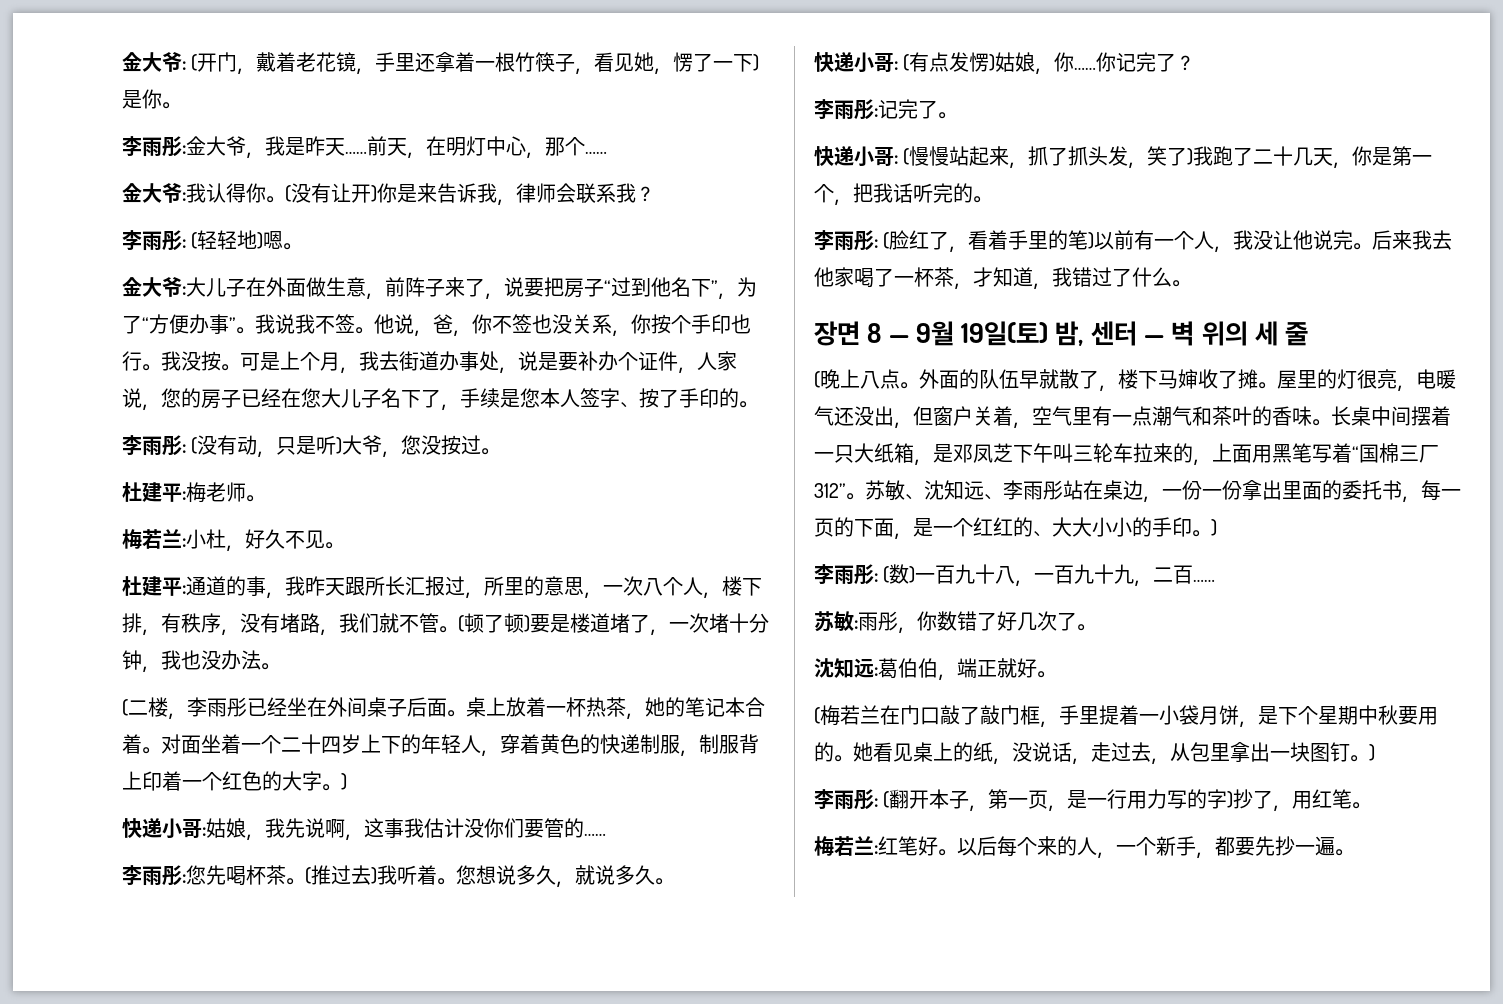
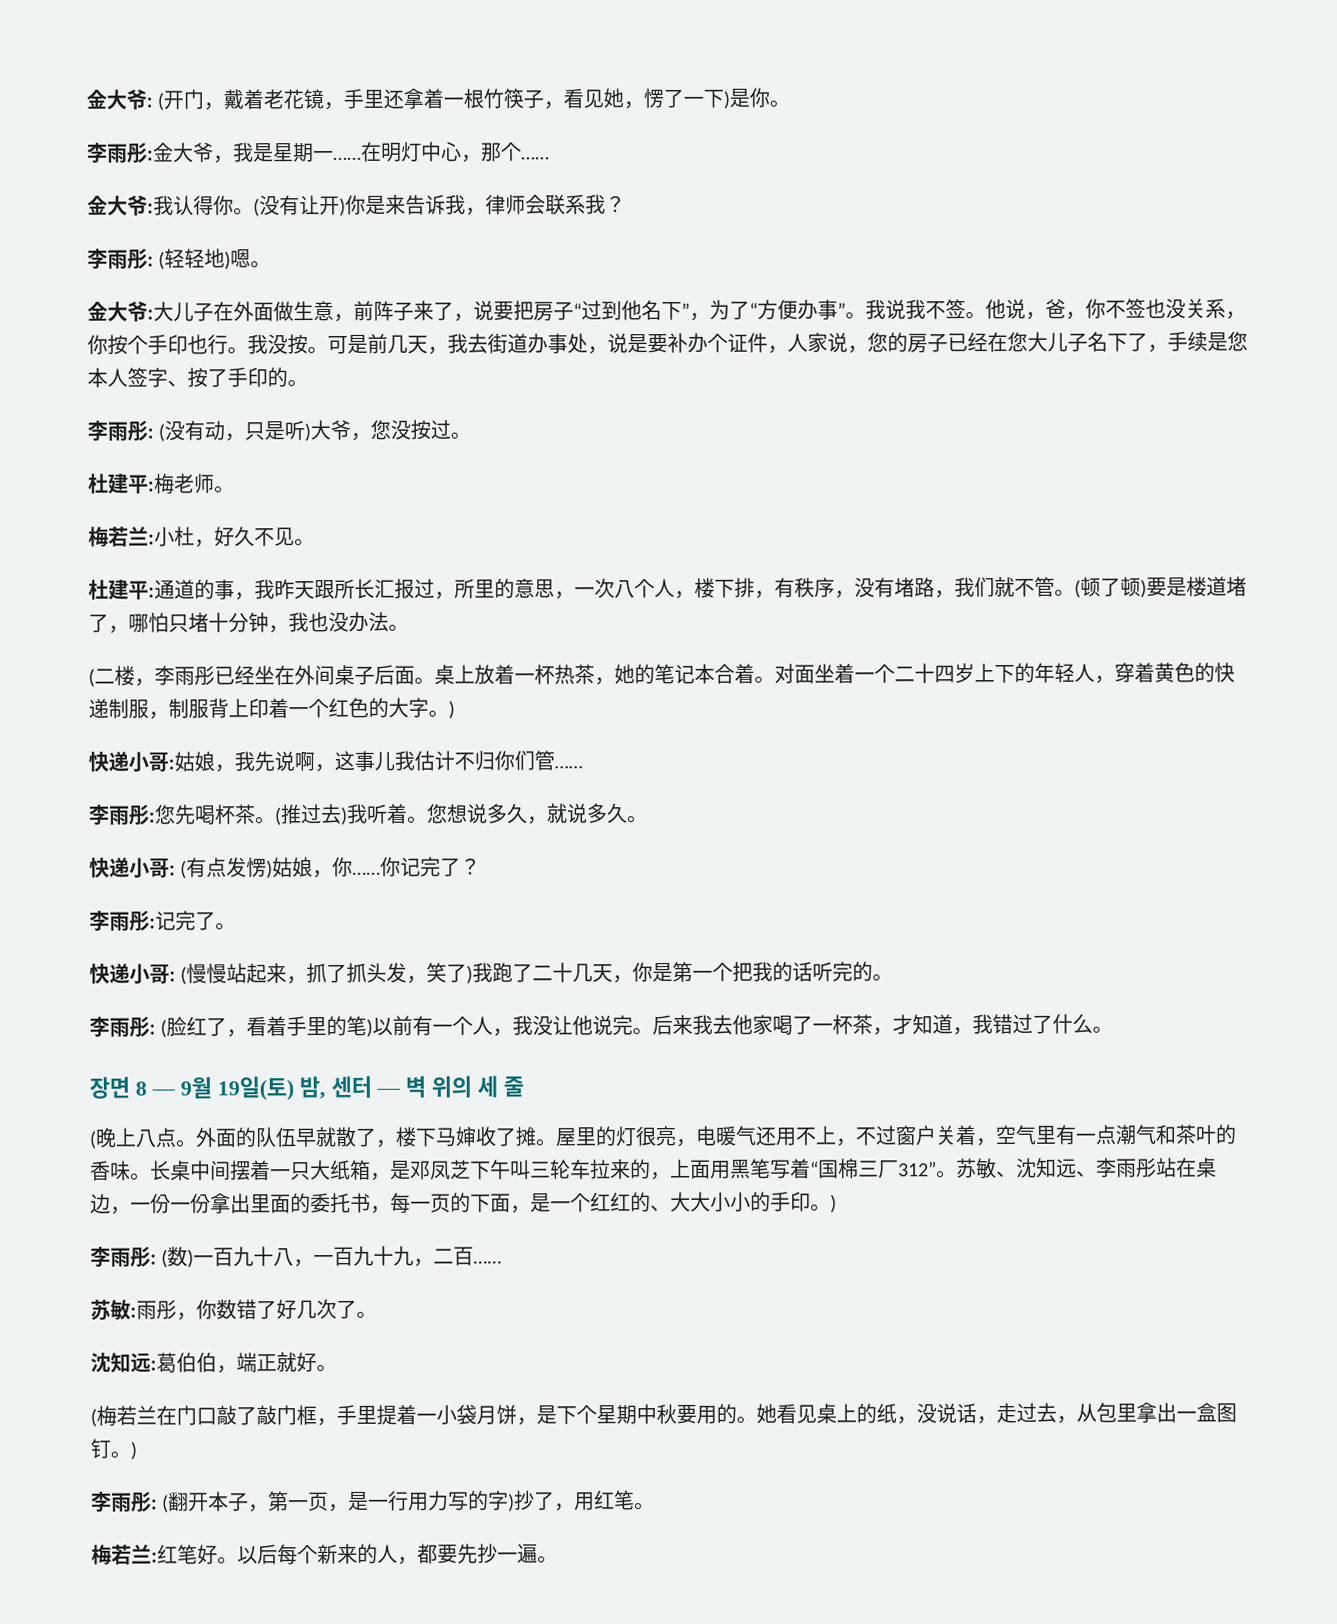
[305,136,426,159] 昨天……前天， -> [273,143,362,163] 星期一……
[280,351,340,371] 上个月 -> [367,333,428,354] 前几天
[669,613,709,633] 一次 -> [128,612,189,633] 哪怕只
[404,818,584,838] 我估计没你们要管的 -> [374,750,555,771] 儿我估计不归你们管
[834,183,893,206] ，把我 -> [732,961,794,982] 把我的
[854,406,933,429] 没出，但 -> [775,1125,896,1147] 用不上，不过
[1290,742,1310,762] 块 -> [1196,1402,1217,1422] 盒
(1037, 846) none -> [317,1543,338,1565] 新
[1116,836,1215,859] 一个新手， -> (418, 1560) none

